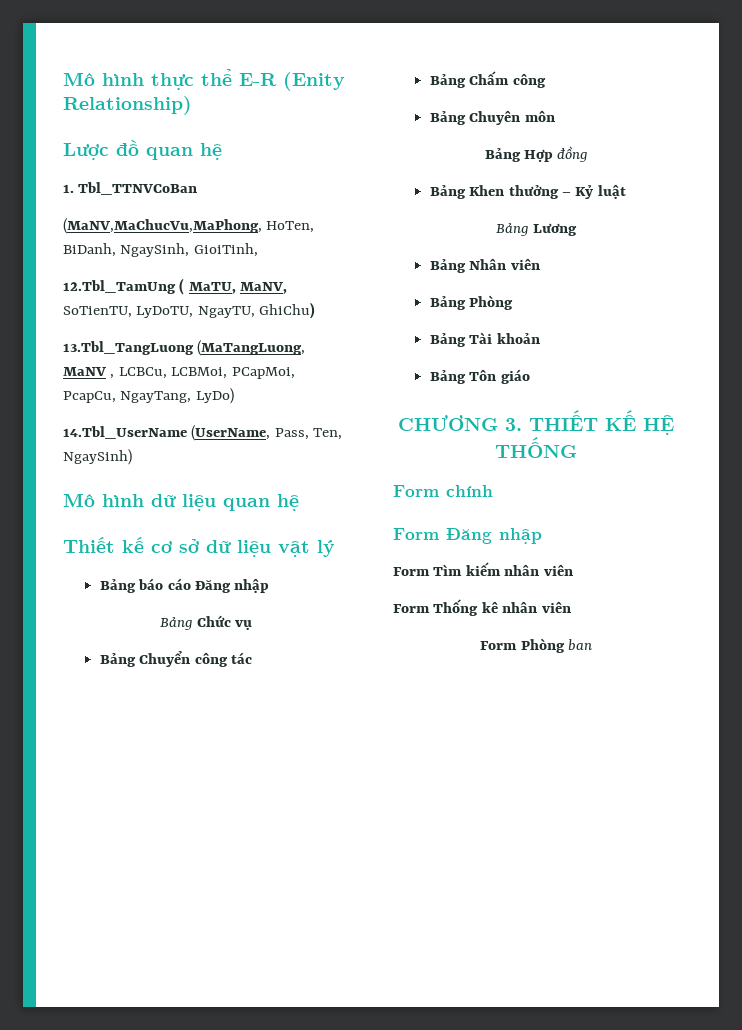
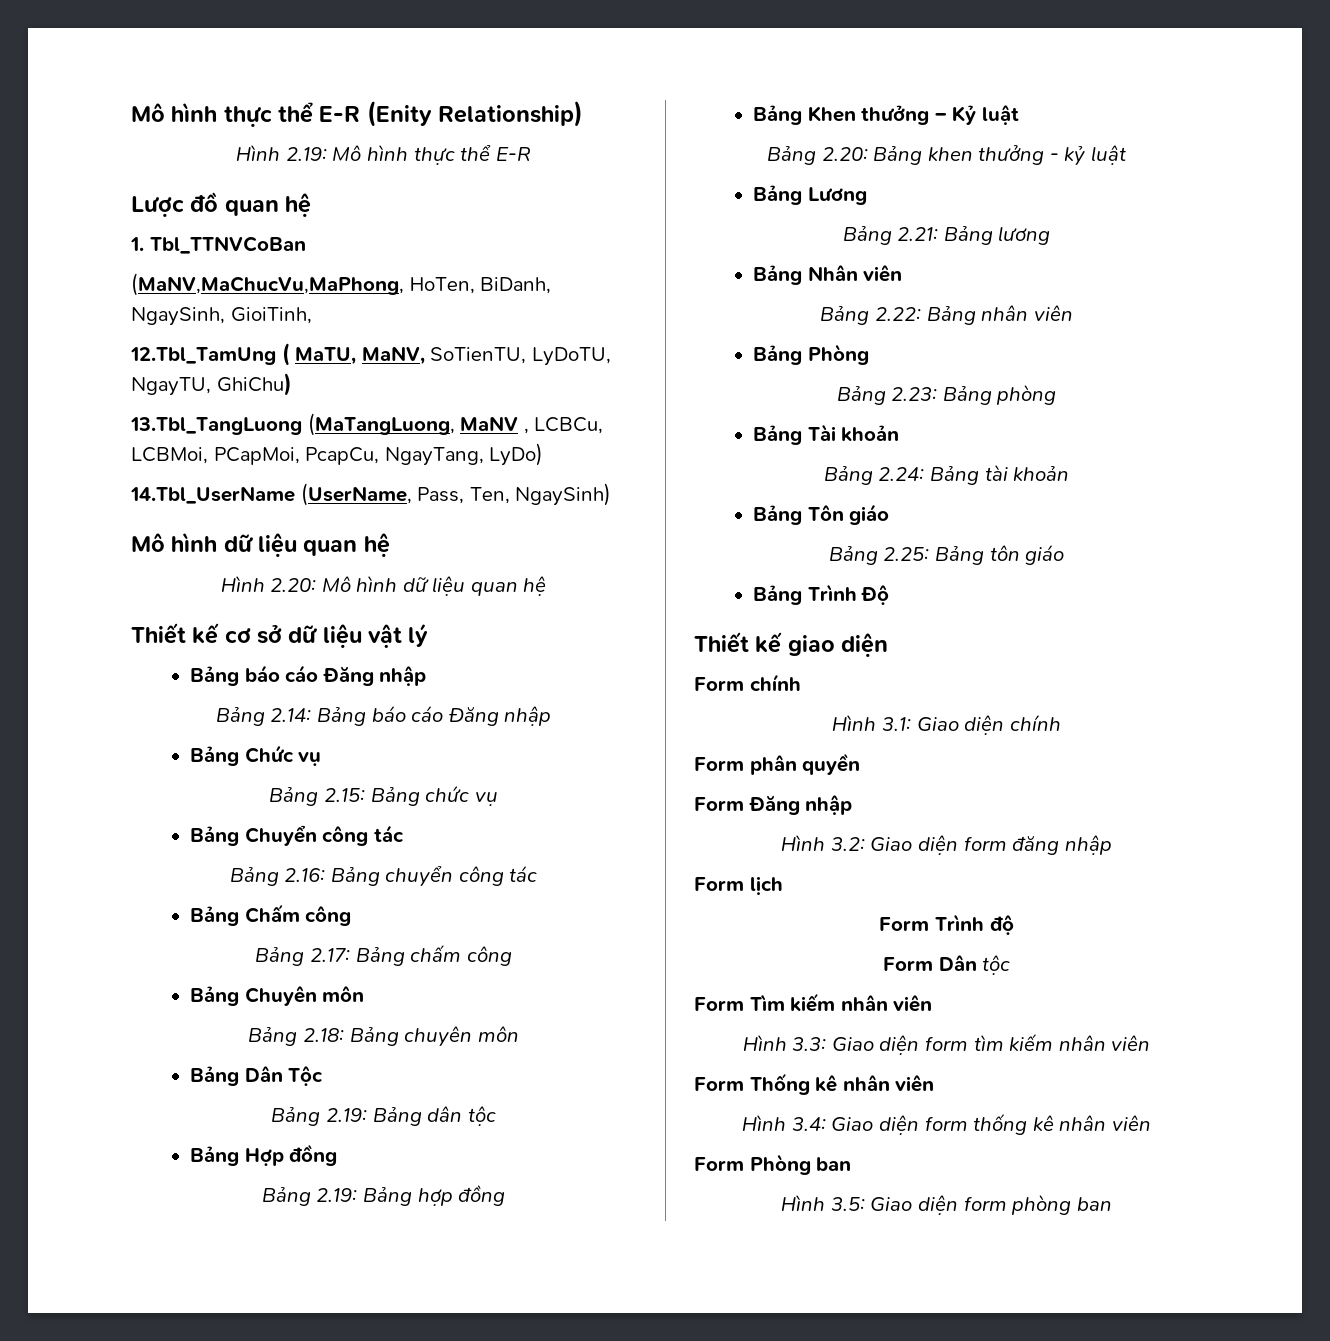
(192, 105) none -> [236,144,531,165] // Hình 2.19: Mô hình thực thể E-R
(299, 502) none -> [220,575,547,596] // Hình 2.20: Mô hình dữ liệu quan hệ
[196,615,252,630] [99,651,253,667] [429,71,546,88] [429,110,555,125] [484,148,553,162] Chức vụ // Bảng Chuyển công tác // Bảng Chấm công // Bảng Chuyên môn // Bảng Hợp -> [270,705,552,726] [190,745,322,766] [269,785,498,806] [190,825,404,846] [229,865,539,887] [190,904,352,926] [255,944,512,966] [190,986,365,1006] [248,1026,519,1047] [190,1066,324,1086] [271,1106,497,1126] [190,1144,338,1166] [261,1187,453,1206] 2.14: Bảng báo cáo Đăng nhập // Bảng Chức vụ // Bảng 2.15: Bảng chức vụ // Bảng Chuyển công tác // Bảng 2.16: Bảng chuyển công tác // Bảng Chấm công // Bảng 2.17: Bảng chấm công // Bảng Chuyên môn // Bảng 2.18: Bảng chuyên môn // Bảng Dân Tộc // Bảng 2.19: Bảng dân tộc // Bảng Hợp đồng // Bảng 2.19: Bảng hợp
[532,223,577,236] [429,258,540,273] [429,295,514,310] [429,332,540,347] [429,369,530,384] [398,410,674,435] [495,437,577,458] [393,485,493,497] [393,528,542,544] Lương // Bảng Nhân viên // Bảng Phòng // Bảng Tài khoản // Bảng Tôn giáo // CHƯƠNG 3. THIẾT KẾ HỆ THỐNG // Form chính // Form Đăng nhập -> [821,145,1126,166] [753,185,867,205] [842,226,1051,245] [753,265,903,285] [820,305,1073,325] [753,344,869,365] [836,384,1057,405] [753,424,900,445] [823,464,1070,485] [753,504,890,525] [828,544,1065,565] [753,584,890,605] [694,631,889,657] [694,674,801,691] [832,714,1061,735] [694,753,861,775] [694,795,853,815] [781,834,1112,855] [694,876,783,895] [879,914,1014,935] [882,955,1012,975] 2.20: Bảng khen thưởng - kỷ luật // Bảng Lương // Bảng 2.21: Bảng lương // Bảng Nhân viên // Bảng 2.22: Bảng nhân viên // Bảng Phòng // Bảng 2.23: Bảng phòng // Bảng Tài khoản // Bảng 2.24: Bảng tài khoản // Bảng Tôn giáo // Bảng 2.25: Bảng tôn giáo // Bảng Trình Độ // Thiết kế giao diện // Form chính // Hình 3.1: Giao diện chính // Form phân quyền // Form Đăng nhập // Hình 3.2: Giao diện form đăng nhập // Form lịch // Form Trình độ // Form Dân tộc
(573, 570) none -> [742,1033,1151,1055] // Hình 3.3: Giao diện form tìm kiếm nhân viên
[480,638,565,653] Form Phòng -> [742,1113,1151,1135] [694,1154,852,1175] [781,1194,1072,1215] Hình 3.4: Giao diện form thống kê nhân viên // Form Phòng ban // Hình 3.5: Giao diện form phòng

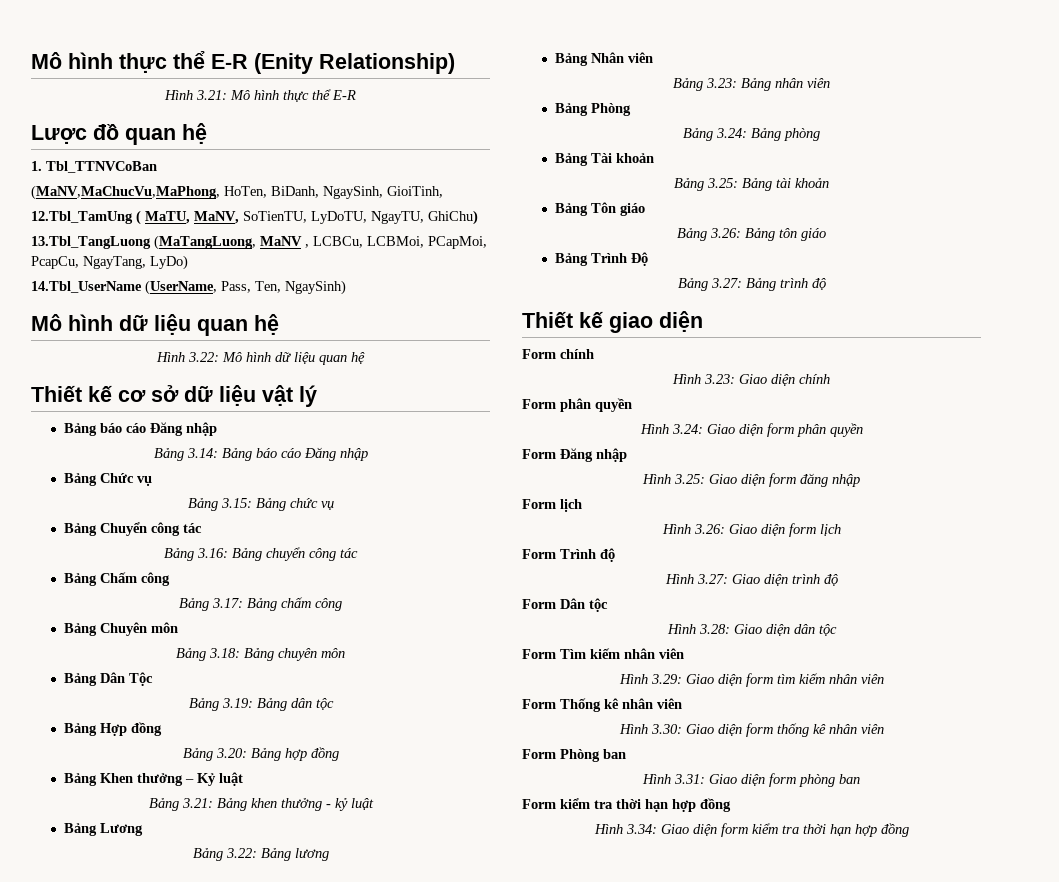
[285,147,327,161] 2.19: -> [196,90,227,100] 3.21:
[270,578,317,592] 2.20: -> [188,352,219,362] 3.22:
[270,708,312,722] 2.14: -> [186,448,218,458] 3.14:
[323,788,365,802] 2.15: -> [220,498,252,508] 3.15:
[284,868,326,882] 2.16: -> [197,548,228,558] 3.16:
[309,948,350,962] 2.17: -> [212,598,243,608] 3.17:
[302,1028,344,1042] 2.18: -> [209,648,240,658] 3.18:
[325,1108,367,1122] 2.19: -> [221,698,253,708] 3.19:
[316,1188,358,1202] 2.19: -> [215,748,247,758] 3.20:
[821,147,868,161] 2.20: -> [181,798,213,808] 3.21:
[897,227,939,241] 2.21: -> [225,848,257,858] 3.22:
[874,307,921,321] 2.22: -> [706,78,737,88] 3.23:
[891,387,938,401] 2.23: -> [716,128,747,138] 3.24:
[878,467,925,481] 2.24: -> [707,178,738,188] 3.25:
[883,547,930,561] 2.25: -> [710,228,741,238] 3.26:
(890, 595) none -> [677,278,826,291] // Bảng 3.27: Bảng trình độ
[881,717,911,731] 3.1: -> [704,374,735,384] 3.23:
(861, 764) none -> [639,423,863,437] // Hình 3.24: Giao diện form phân quyền
[830,837,865,851] 3.2: -> [674,474,705,484] 3.25:
[879,914,1014,935] [882,955,977,971] Form Trình độ // Form Dân -> [661,523,841,537] [522,548,615,562] [664,574,838,586] [522,598,608,612] [666,624,815,636] Hình 3.26: Giao diện form lịch // Form Trình độ // Hình 3.27: Giao diện trình độ // Form Dân tộc // Hình 3.28: Giao diện dân
[792,1037,827,1051] 3.3: -> [650,674,682,684] 3.29:
[791,1117,826,1131] 3.4: -> [650,724,682,734] 3.30:
[830,1197,865,1211] 3.5: -> [674,774,705,784] 3.31:
(1112, 1204) none -> [522,798,731,812] [593,823,909,837] // Form kiểm tra thời hạn hợp đồng // Hình 3.34: Giao diện form kiểm tra thời hạn hợp đồng

